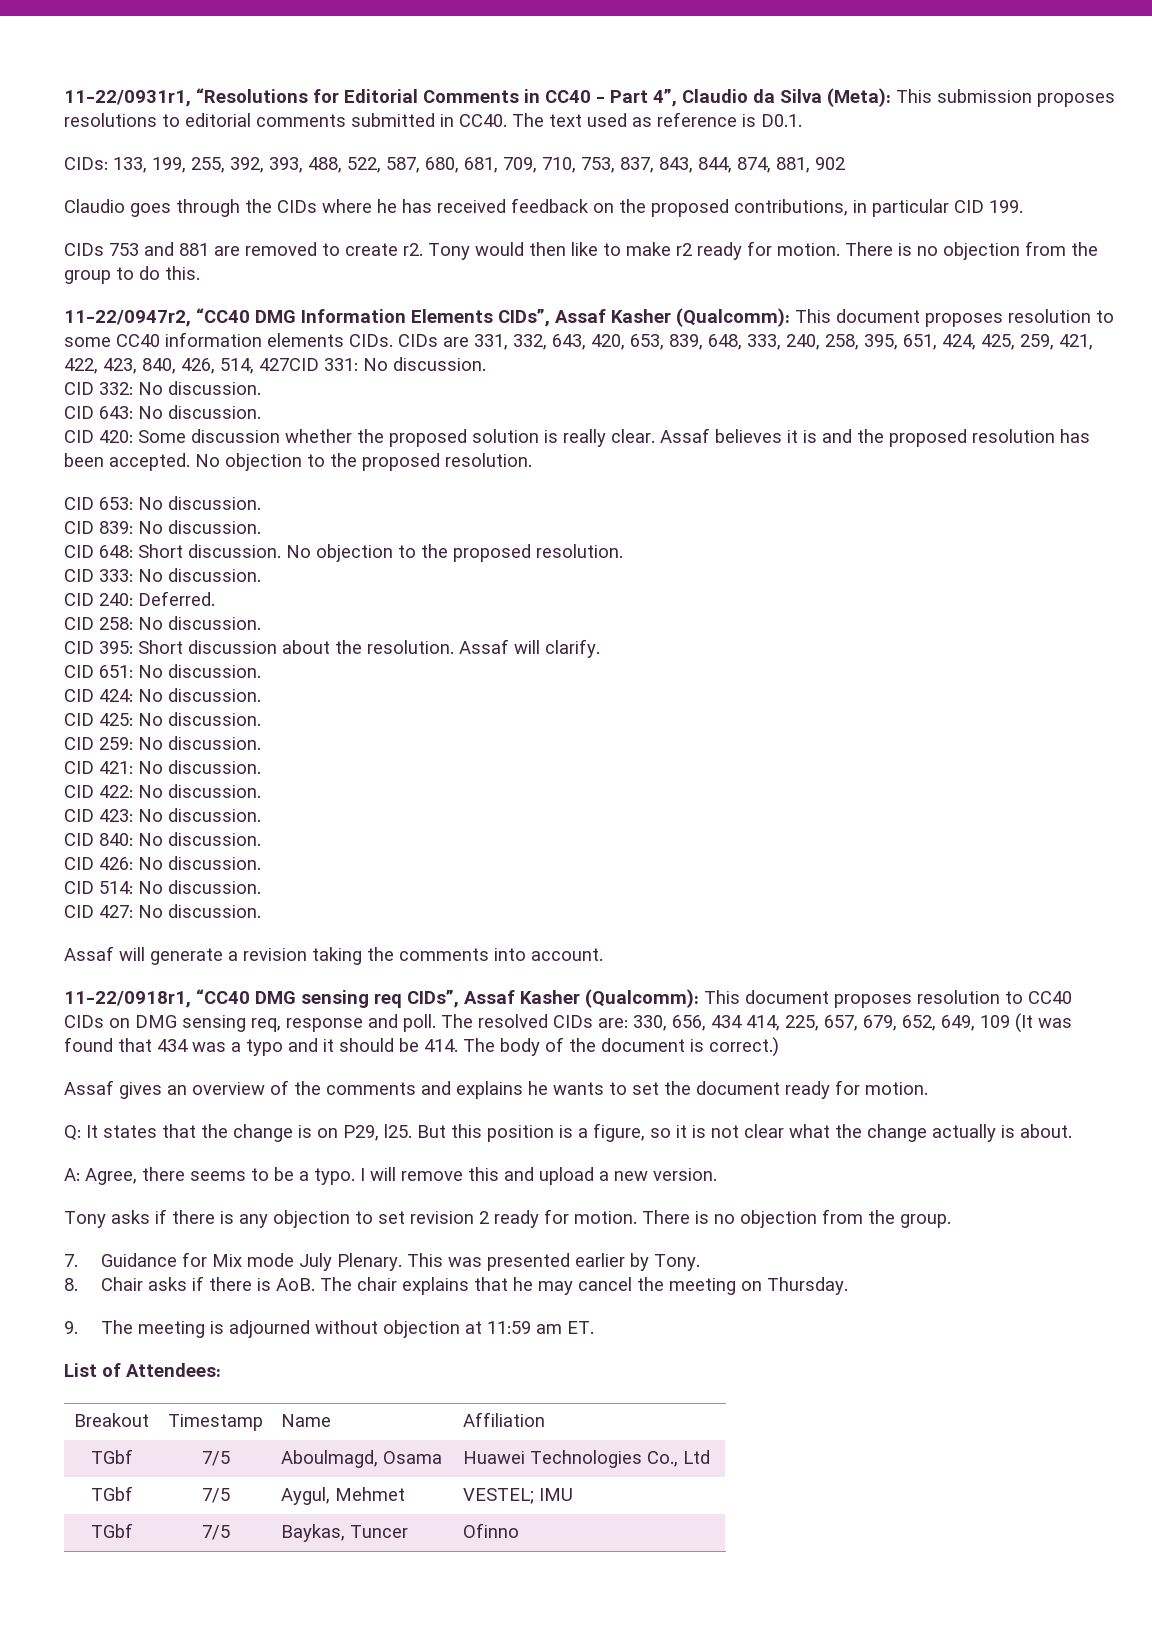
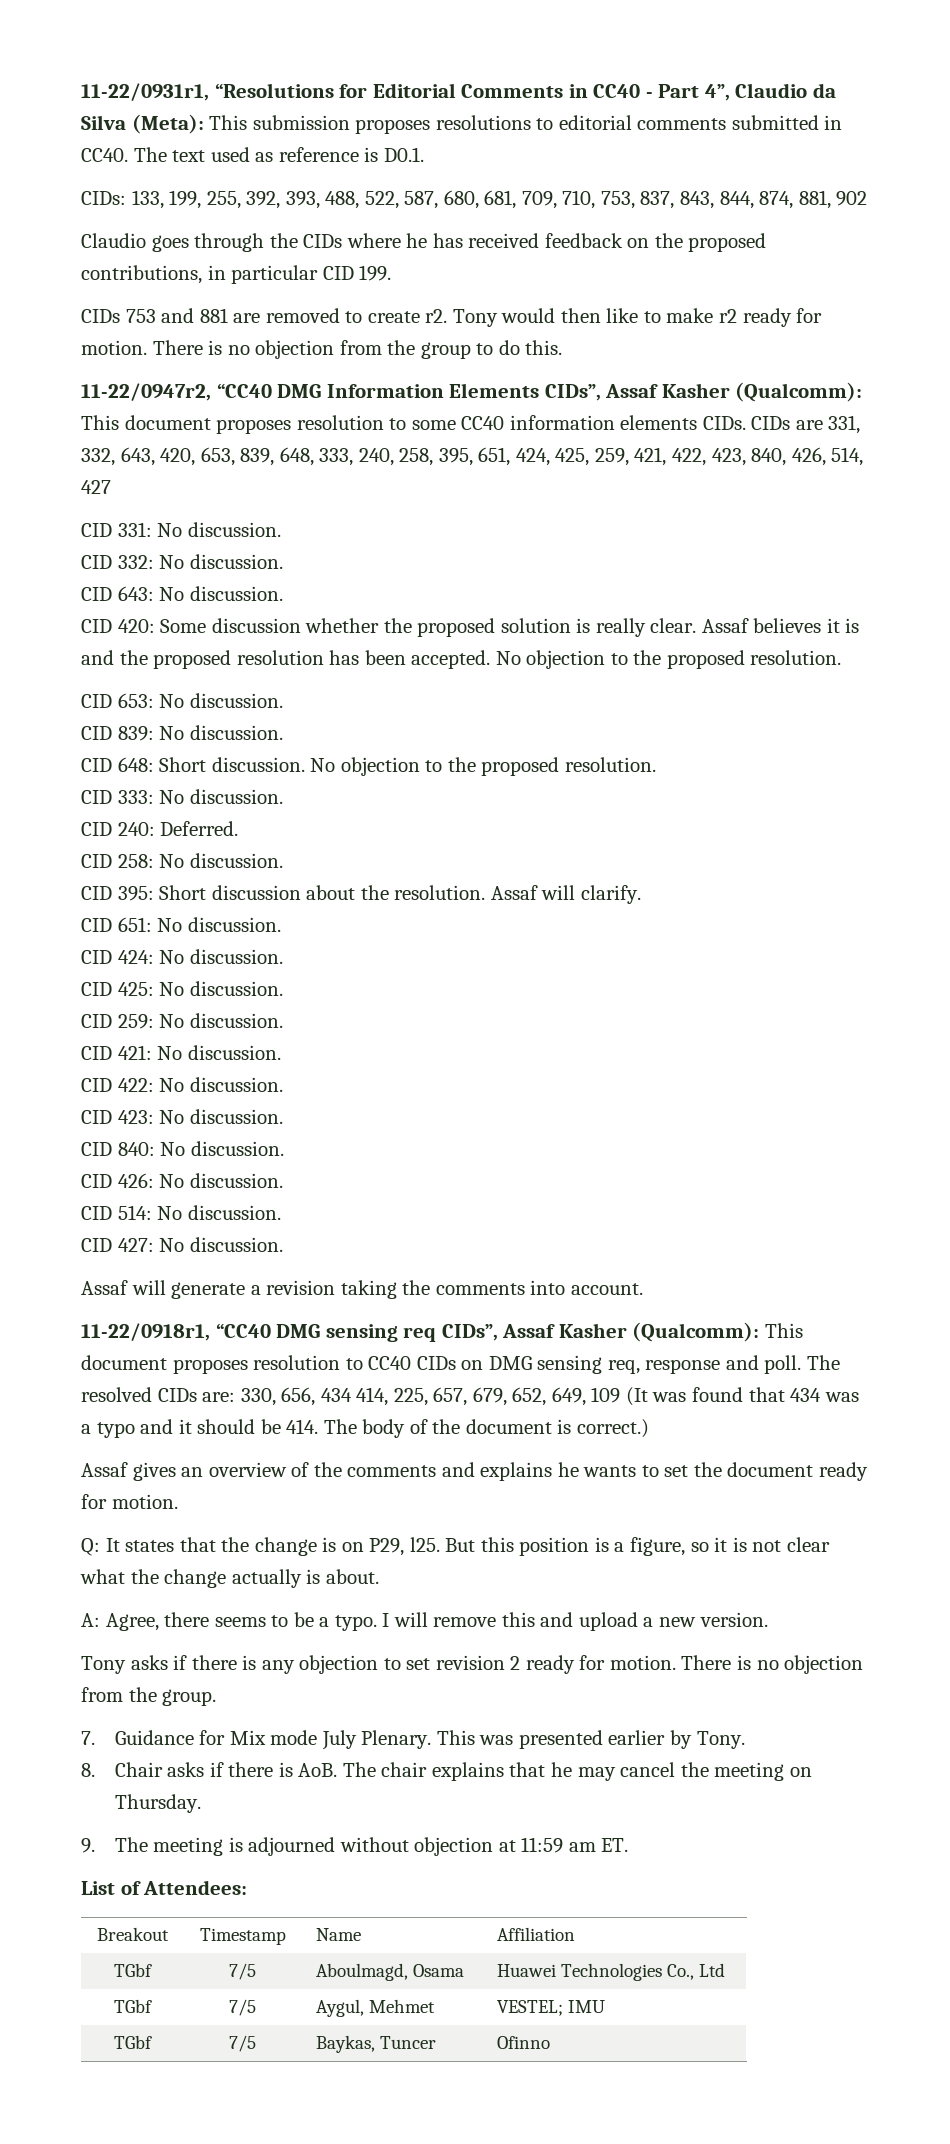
[259,358,319,371] 427CID -> [81,480,111,494] [81,523,112,537] 427 // CID

